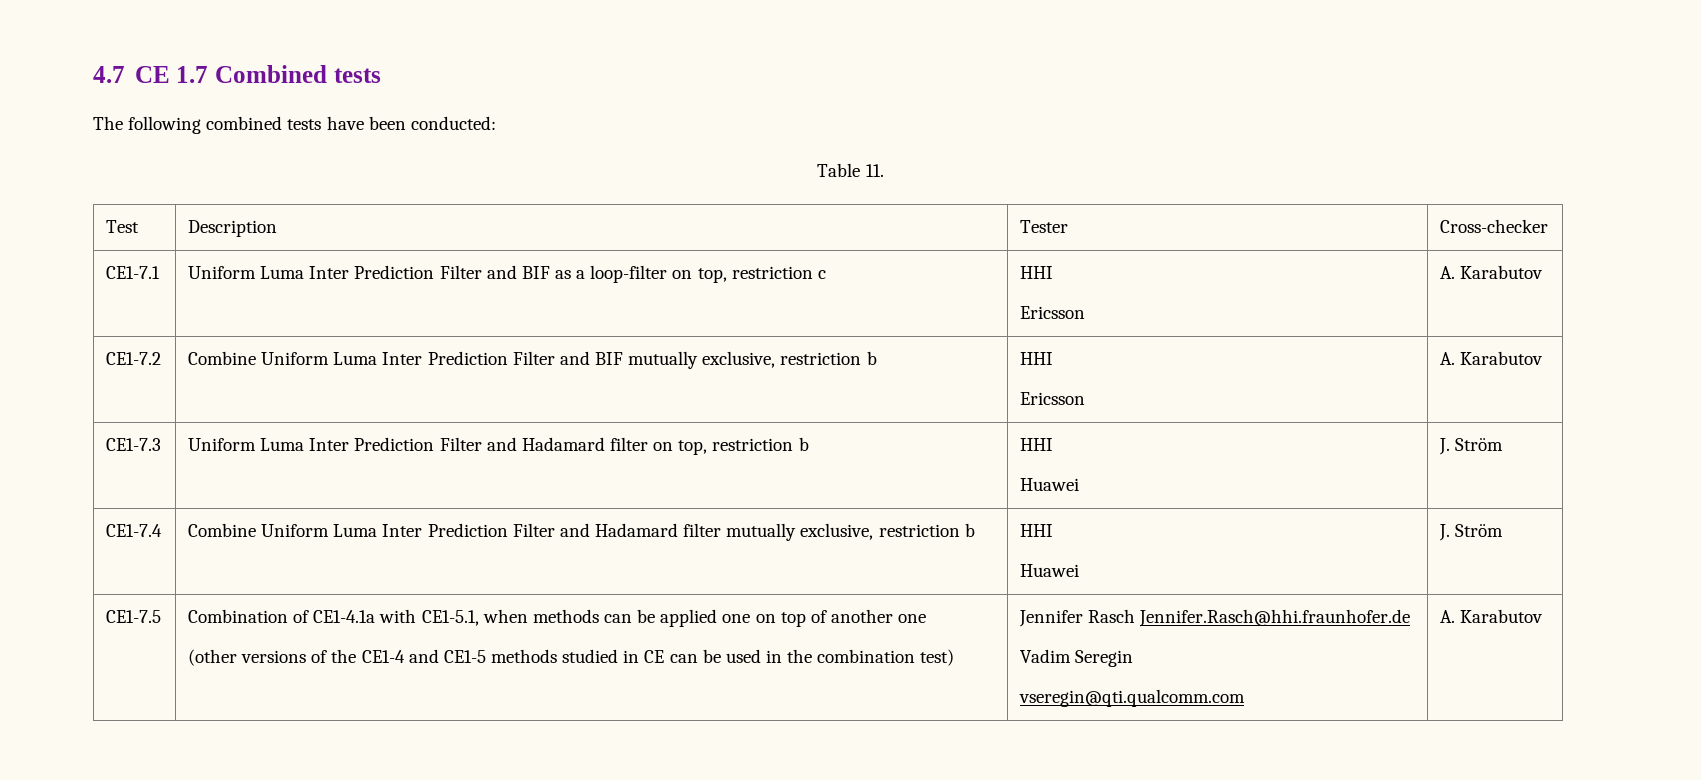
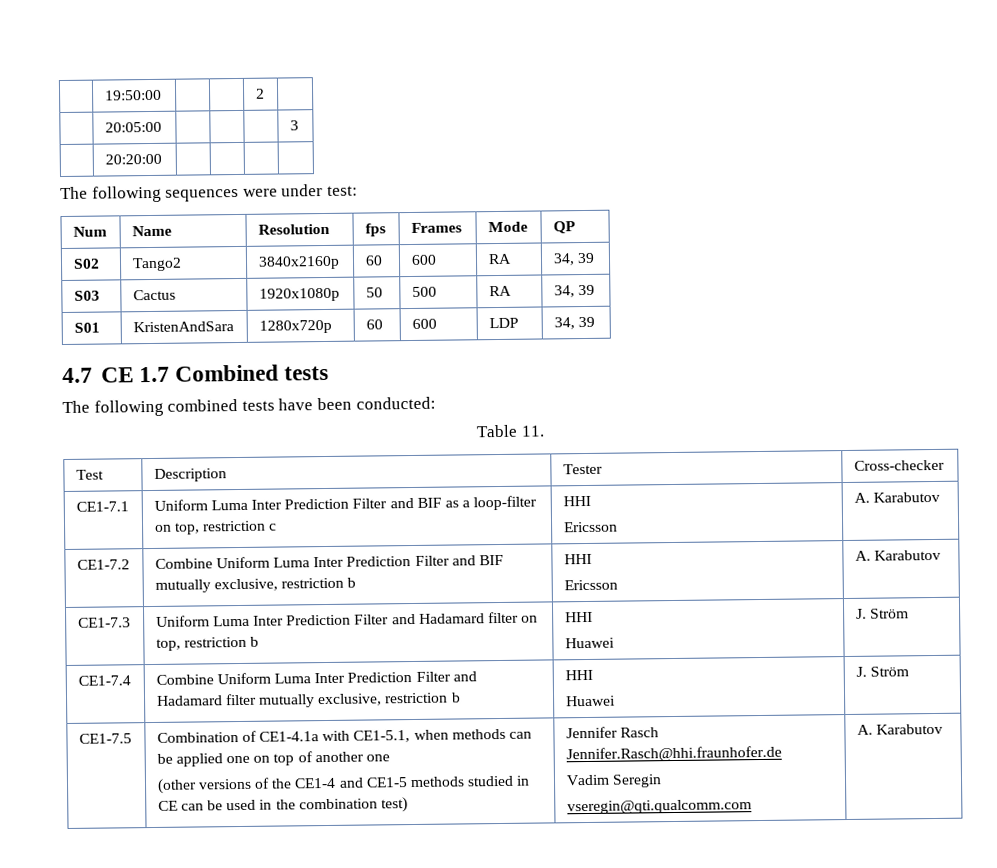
(93, 74) none -> [104,89,162,101] [255,88,265,99] [104,121,162,133] [289,120,299,131] [104,153,162,165] [60,184,358,203] [72,226,107,237] [131,225,172,237] [257,223,330,235] [364,223,386,237] [410,222,462,233] [487,221,528,233] [552,221,576,234] [72,258,100,269] [131,257,182,272] [257,255,340,270] [364,255,383,266] [410,254,437,265] [487,253,512,265] [552,252,595,266] [73,290,100,301] [132,289,176,301] [258,287,340,302] [365,287,383,298] [411,286,437,297] [488,285,512,297] [553,284,595,298] [73,322,100,333] [132,321,234,333] [258,319,332,334] [365,319,383,330] [411,318,437,329] [488,317,519,329] [553,316,595,330] | 19:50:00 | | | 2 | // | 20:05:00 | | | | 3 // | 20:20:00 | | | | // The following sequences were under test: // Num | Name | Resolution | fps | Frames | Mode | QP // S02 | Tango2 | 3840x2160p | 60 | 600 | RA | 34, 39 // S03 | Cactus | 1920x1080p | 50 | 500 | RA | 34, 39 // S01 | KristenAndSara | 1280x720p | 60 | 600 | LDP | 34, 39 //

